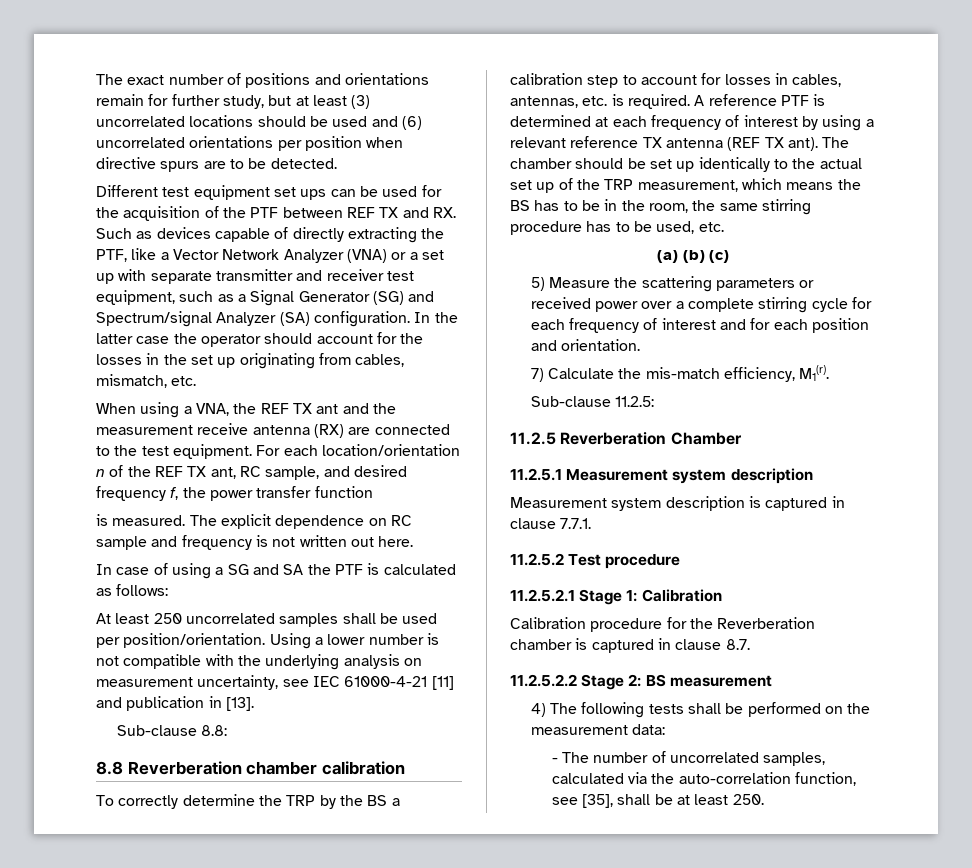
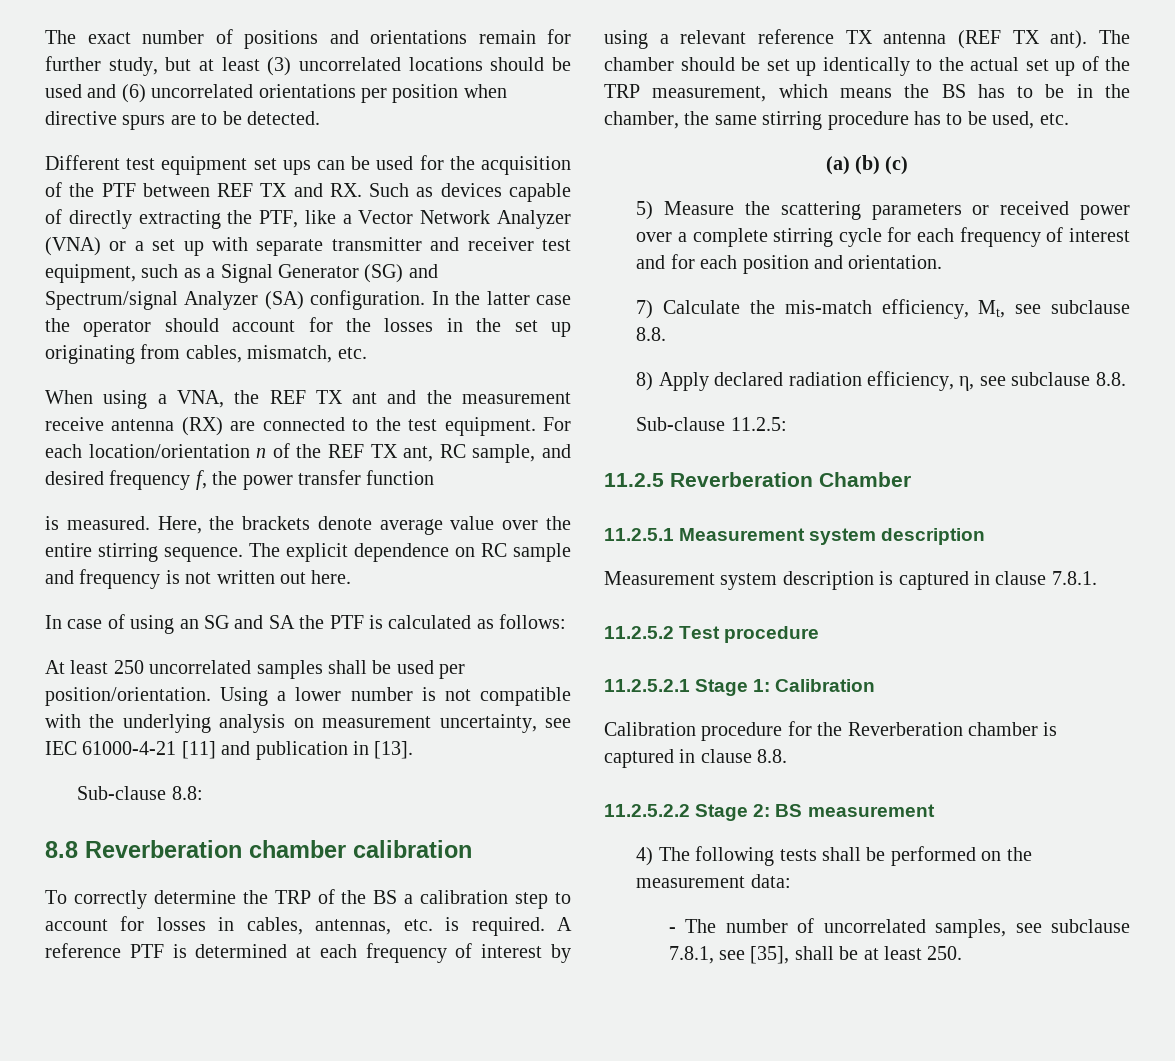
(186, 520) none -> [157,516,571,535] [45,543,243,562] Here, the brackets denote average value over the entire stirring sequence.
[215,567,224,575] a -> [179,619,199,629] an
[319,795,336,809] by -> [317,889,335,904] of
[648,203,688,213] room, -> [604,111,679,129] chamber,
[799,365,830,381] M1(r). -> [978,300,1130,318] [636,327,667,341] [636,371,1126,391] Mt, see subclause 8.8. // 8) Apply declared radiation efficiency, η, see subclause 8.8.
[560,518,592,529] 7.7.1. -> [1051,571,1097,585] 7.8.1.
[725,639,750,650] 8.7. -> [757,749,788,763] 8.8.
[551,772,856,786] calculated via the auto-correlation function, -> [1015,919,1130,933] [668,946,714,964] see subclause 7.8.1,

